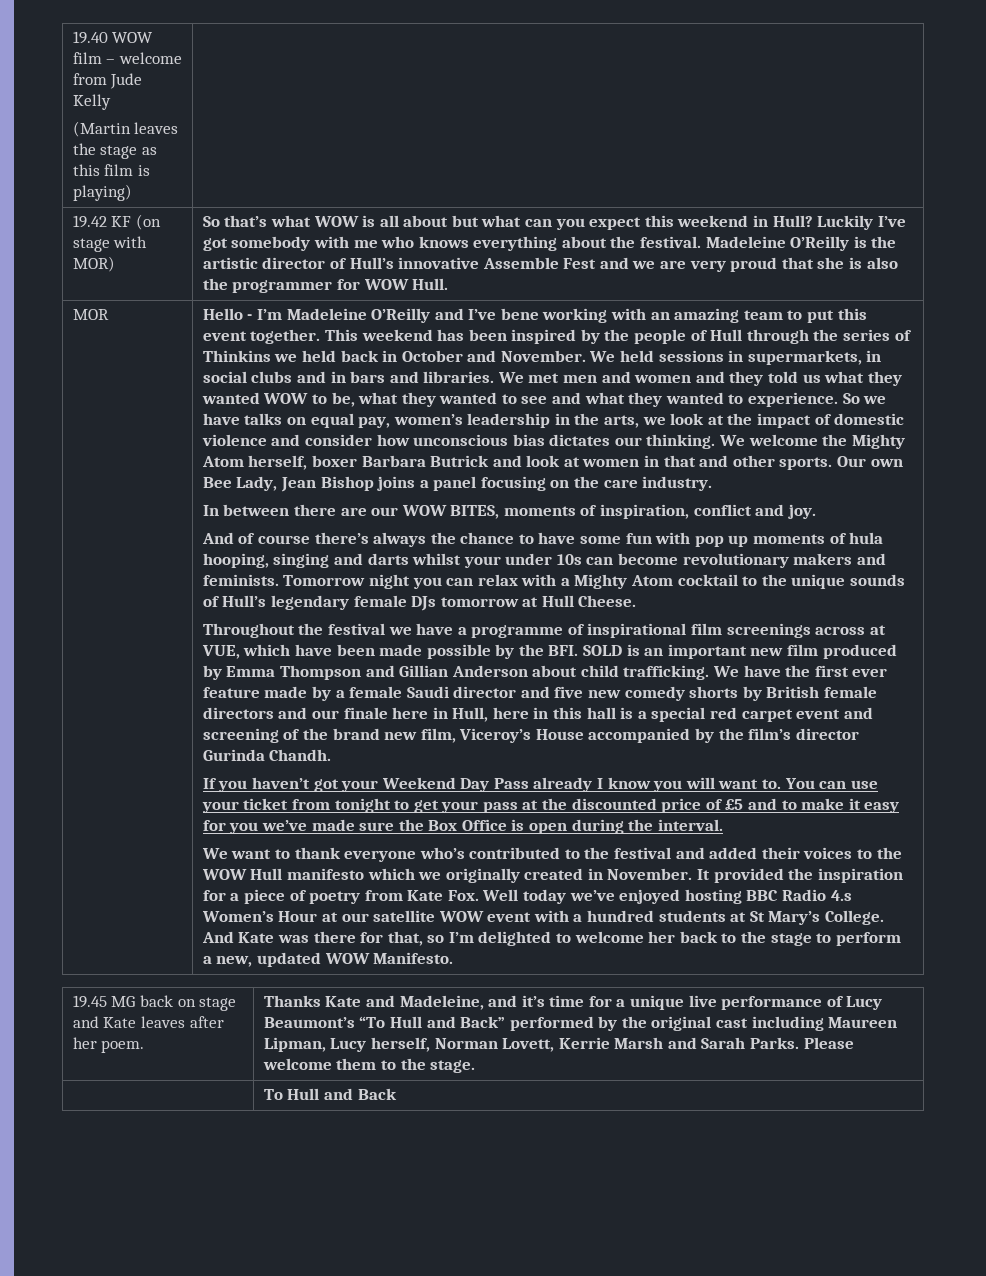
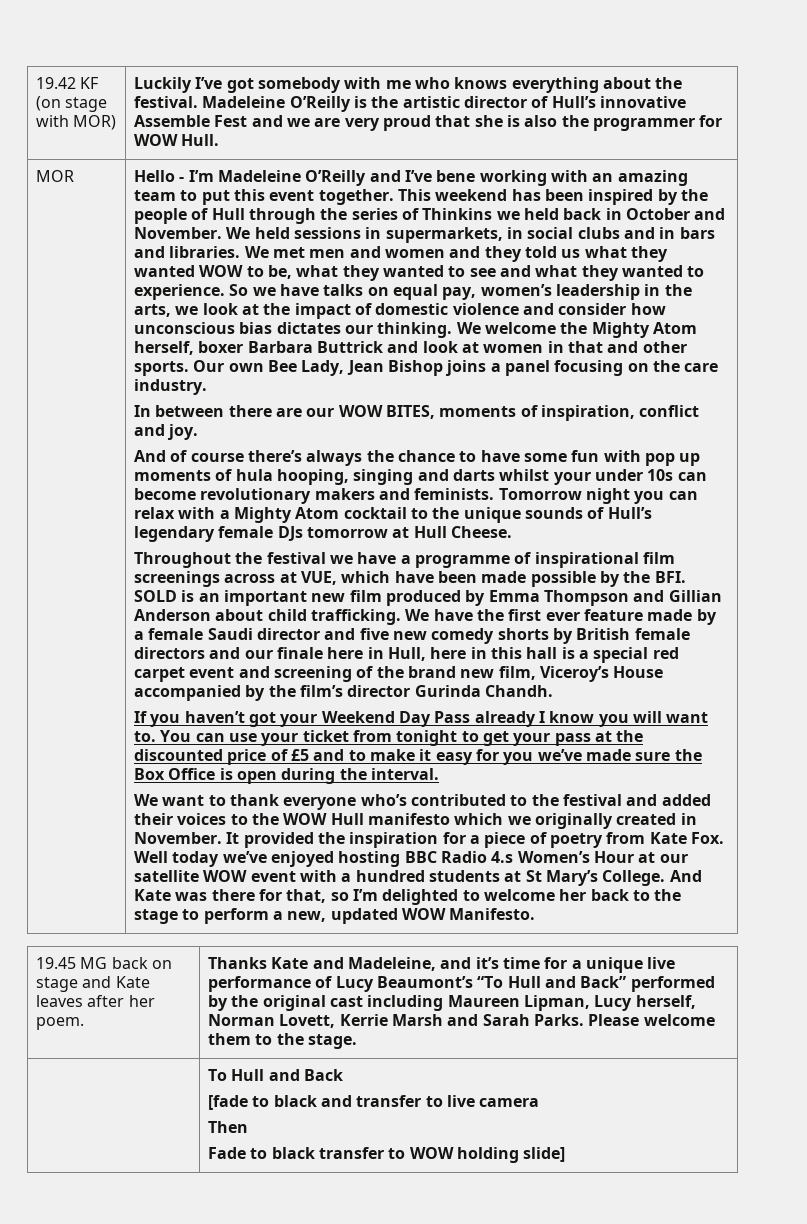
[72,31,154,44] [72,52,182,64] [72,73,143,89] [72,94,111,110] [72,121,179,137] [72,143,157,159] [72,164,150,176] [72,184,132,201] 19.40 WOW film – welcome from Jude Kelly // (Martin leaves the stage as this film is playing) | // -> (36, 83) none
[202,215,813,230] So that’s what WOW is all about but what can you expect this weekend in Hull? -> (117, 122) none
[430,455,490,467] Butrick -> [317,341,384,353] Buttrick
(397, 1094) none -> [208,1095,540,1110] [208,1121,249,1133] [208,1147,566,1163] // [fade to black and transfer to live camera // Then // Fade to black transfer to WOW holding slide]

